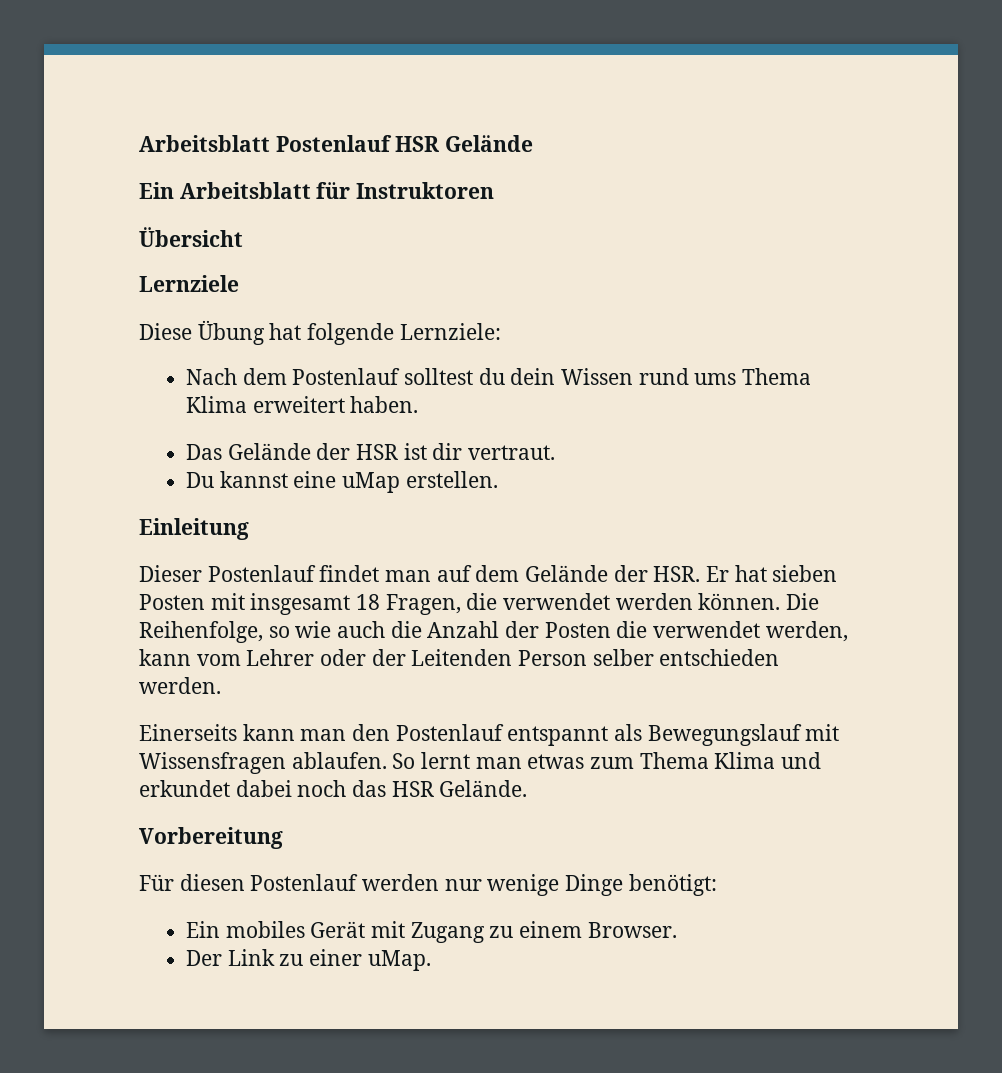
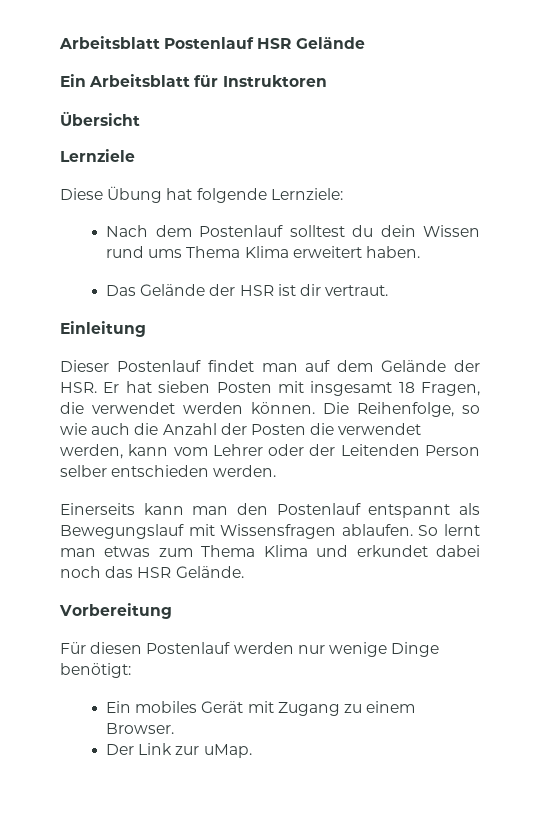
[185,471,498,493] // Du kannst eine uMap erstellen. -> (389, 290) none
[279,949,362,966] zu einer -> [175,746,200,755] zur

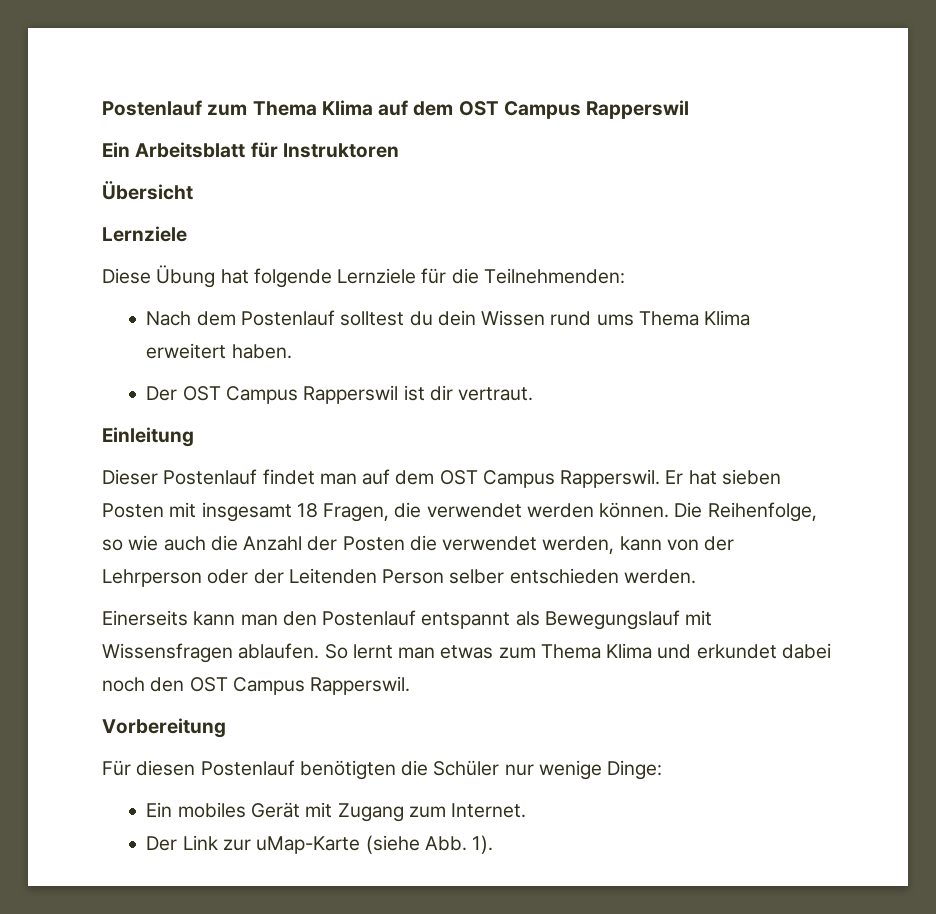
[59,36,365,49] Arbeitsblatt Postenlauf HSR Gelände -> [102,100,690,119] Postenlauf zum Thema Klima auf dem OST Campus Rapperswil
[270,188,343,200] Lernziele: -> [337,268,625,284] Lernziele für die Teilnehmenden:
[106,284,274,296] Das Gelände der HSR -> [146,385,399,404] Der OST Campus Rapperswil
[381,360,480,372] [60,382,97,393] Gelände der HSR. -> [439,469,661,488] OST Campus Rapperswil.
[173,444,263,456] vom Lehrer -> [666,536,735,551] [102,569,202,587] von der Lehrperson
[105,566,244,578] das HSR Gelände. -> [150,676,411,695] den OST Campus Rapperswil.
[233,642,440,657] [60,663,131,678] werden nur wenige Dinge benötigt: -> [299,760,663,780] benötigten die Schüler nur wenige Dinge:
[343,701,416,713] [106,723,175,734] zu einem Browser. -> [408,803,527,818] zum Internet.
[203,744,252,758] uMap. -> [256,835,494,854] uMap-Karte (siehe Abb. 1).

